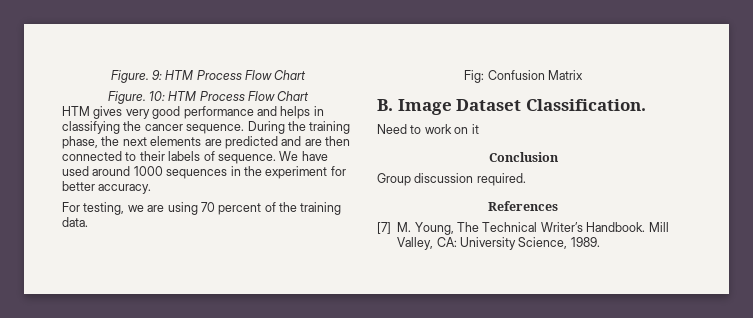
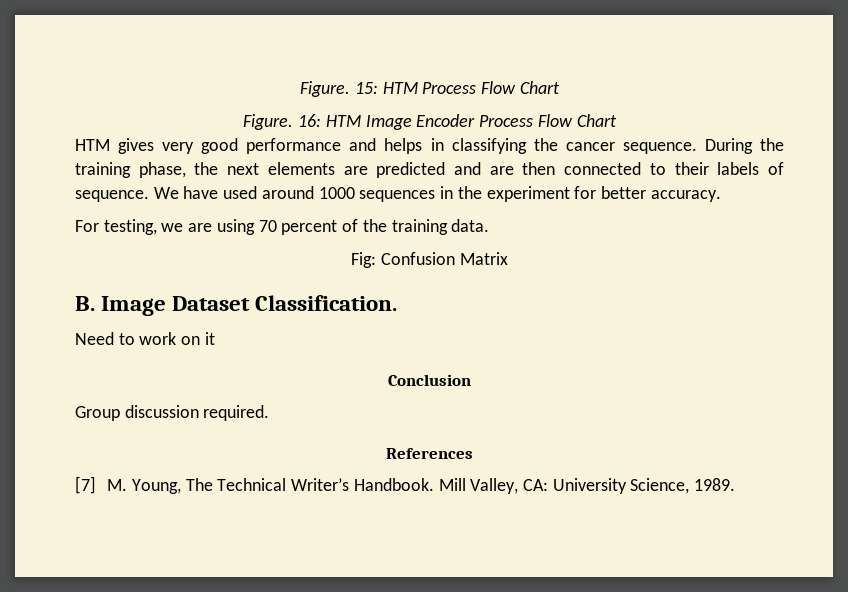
[110,70,162,83] Figure. 9: -> [300,81,378,97] Figure. 15:
[148,91,197,101] 10: HTM -> [298,114,476,130] 16: HTM Image Encoder

